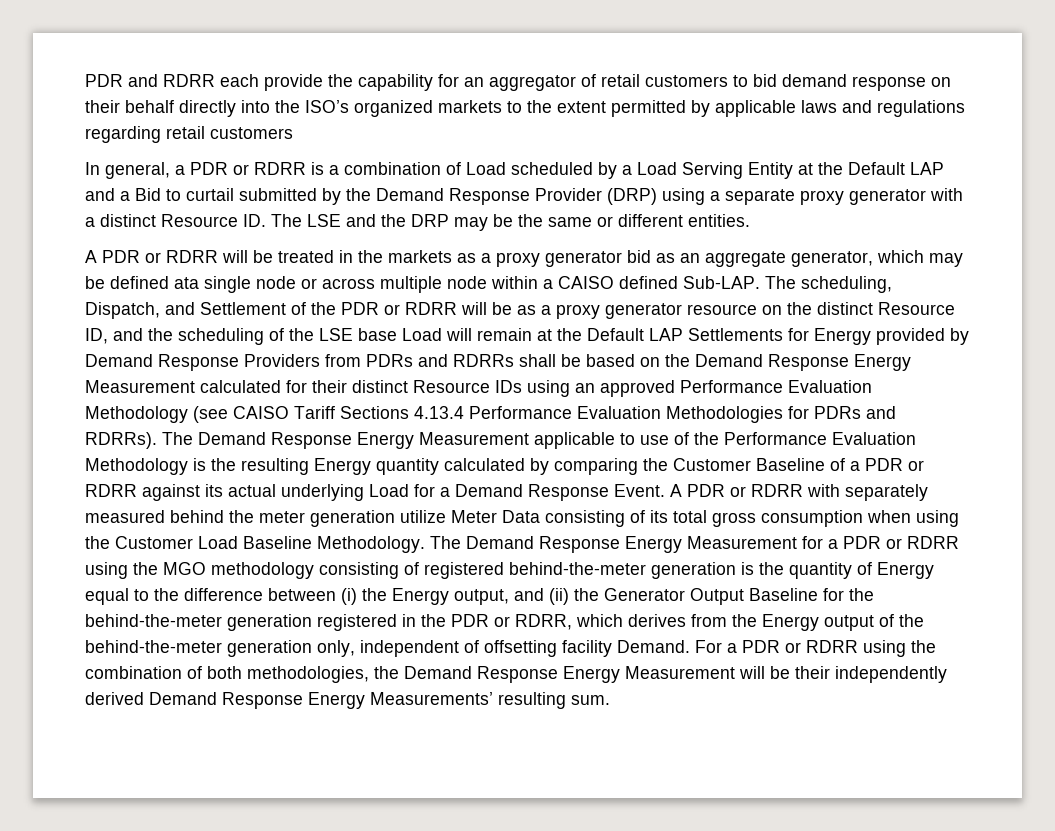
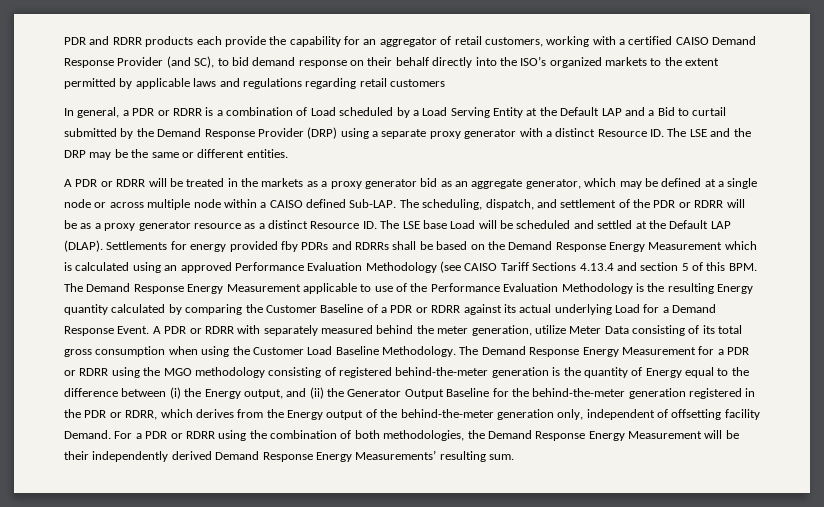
(215, 80) none -> [145,36,194,47] products
[645,75,728,87] customers -> [484,36,757,47] [64,56,215,68] customers, working with a certified CAISO Demand Response Provider (and SC),
[174,277,199,289] ata -> [704,179,724,187] at a
[85,302,286,319] Dispatch, and Settlement -> [485,199,617,210] dispatch, and settlement
[762,302,955,315] [85,328,683,345] on the distinct Resource ID, and the scheduling of the LSE base Load will remain at the Default LAP -> [244,220,731,229] [64,240,103,252] as a distinct Resource ID. The LSE base Load will be scheduled and settled at the Default LAP (DLAP).
[814,328,969,345] [85,354,361,371] Energy provided by Demand Response Providers from -> [190,241,298,252] energy provided fby
[200,380,522,393] calculated for their distinct Resource IDs -> [724,241,757,250] [64,262,130,271] which is calculated
[469,406,896,423] [85,432,157,449] Performance Evaluation Methodologies for PDRs and RDRRs). -> [616,262,757,271] and section 5 of this BPM.
[310,510,395,527] generation -> [471,325,532,336] generation,

